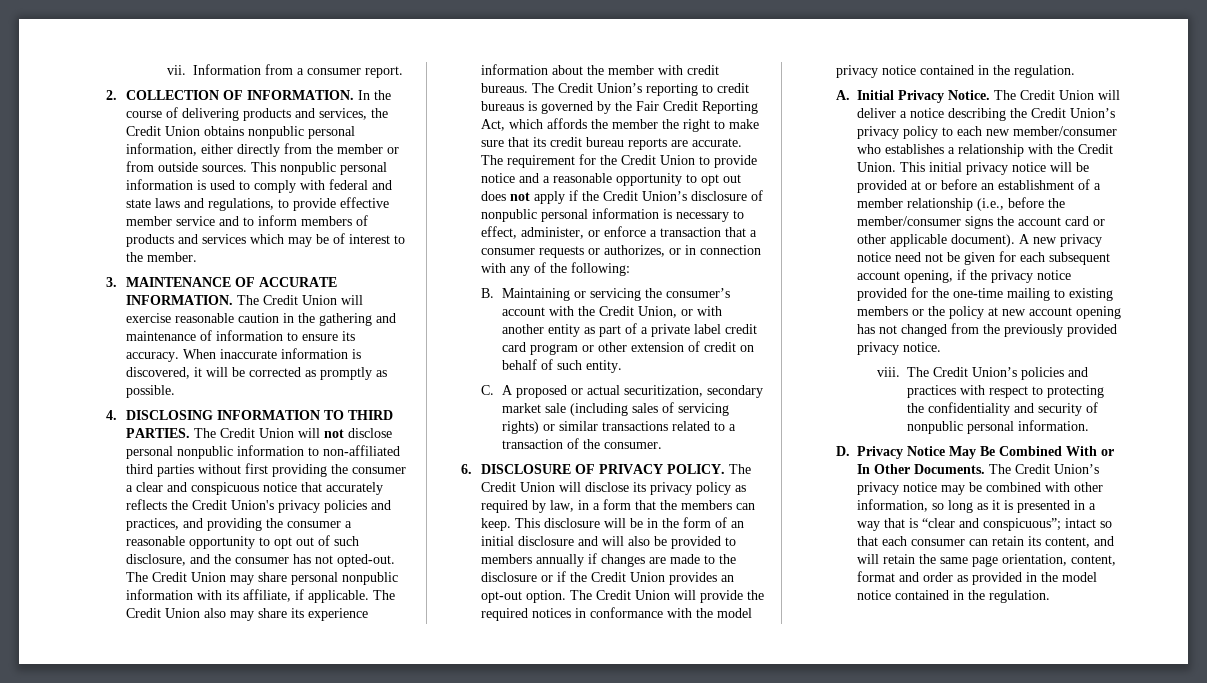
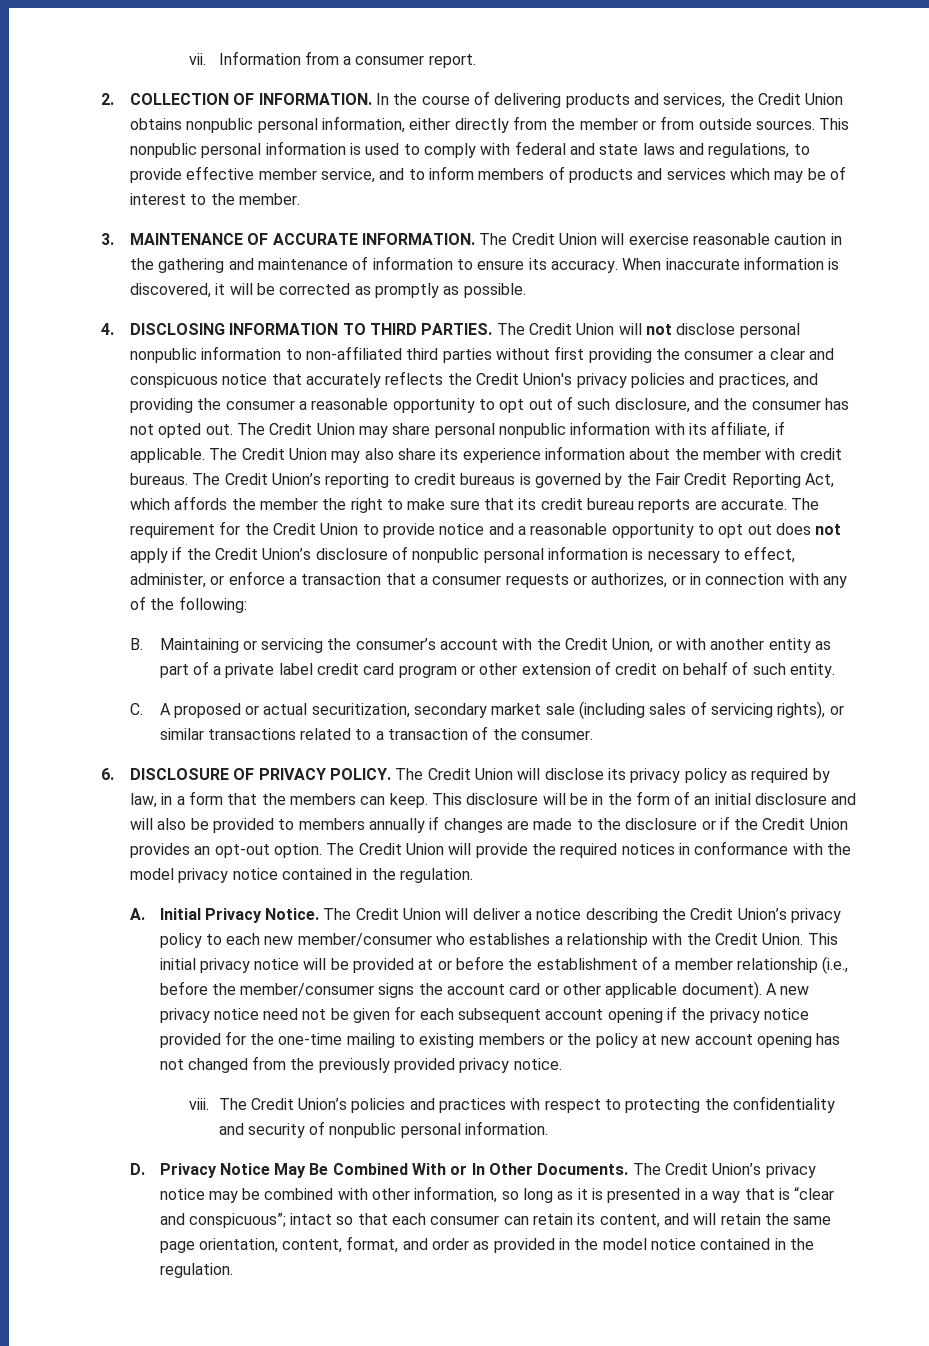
[176,216,216,226] service -> [320,168,375,183] service,
[337,554,396,567] opted-out. -> [158,423,233,438] opted out.
[204,608,255,621] also may -> [331,448,394,463] may also
[501,421,539,434] rights) -> [777,701,826,719] rights),
[981,183,995,190] an -> [508,958,533,970] the
[904,270,954,283] opening, -> [607,1008,663,1023] opening
[857,571,896,582] format -> [346,1236,399,1253] format,

